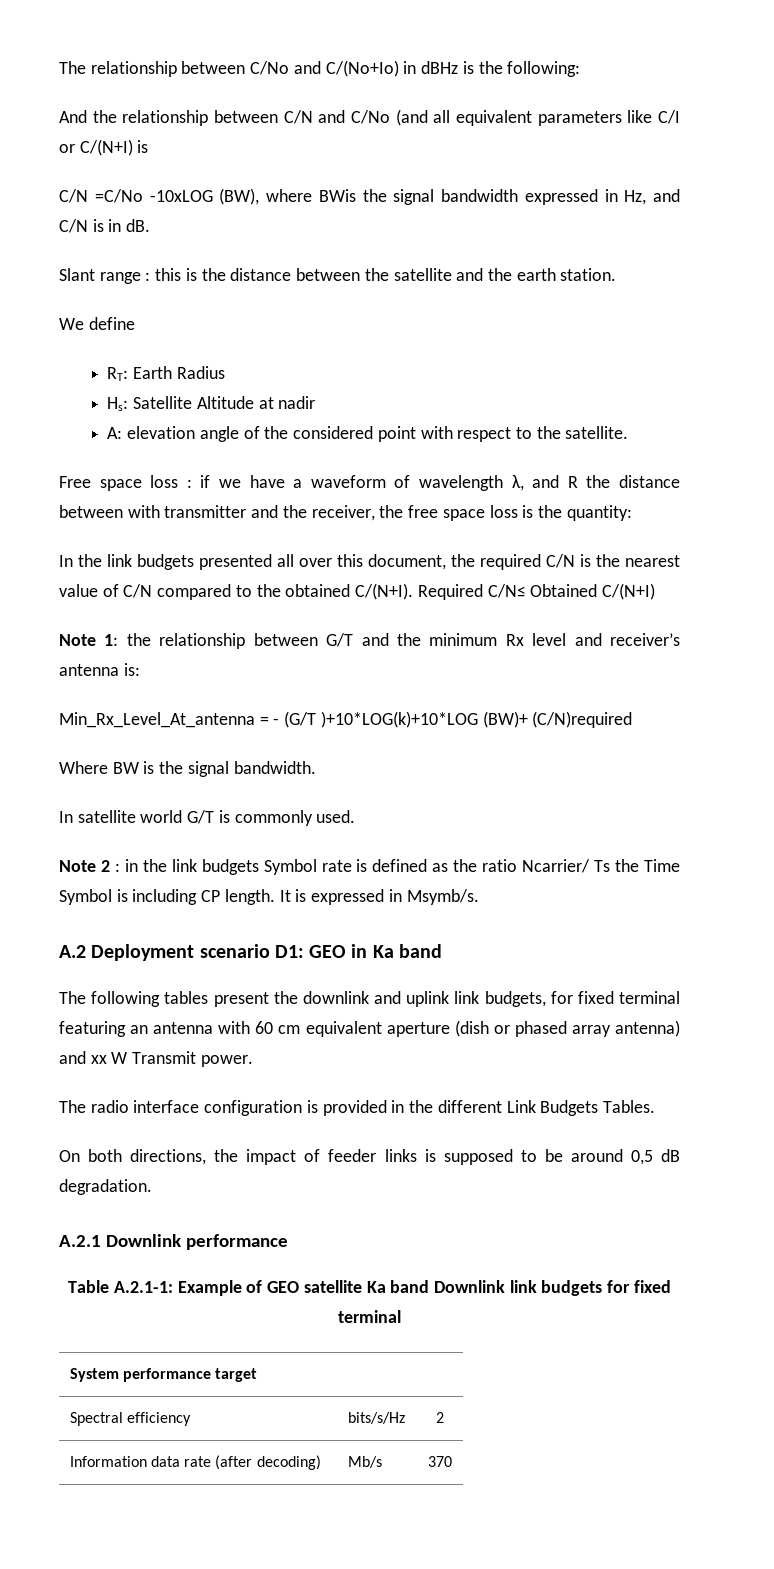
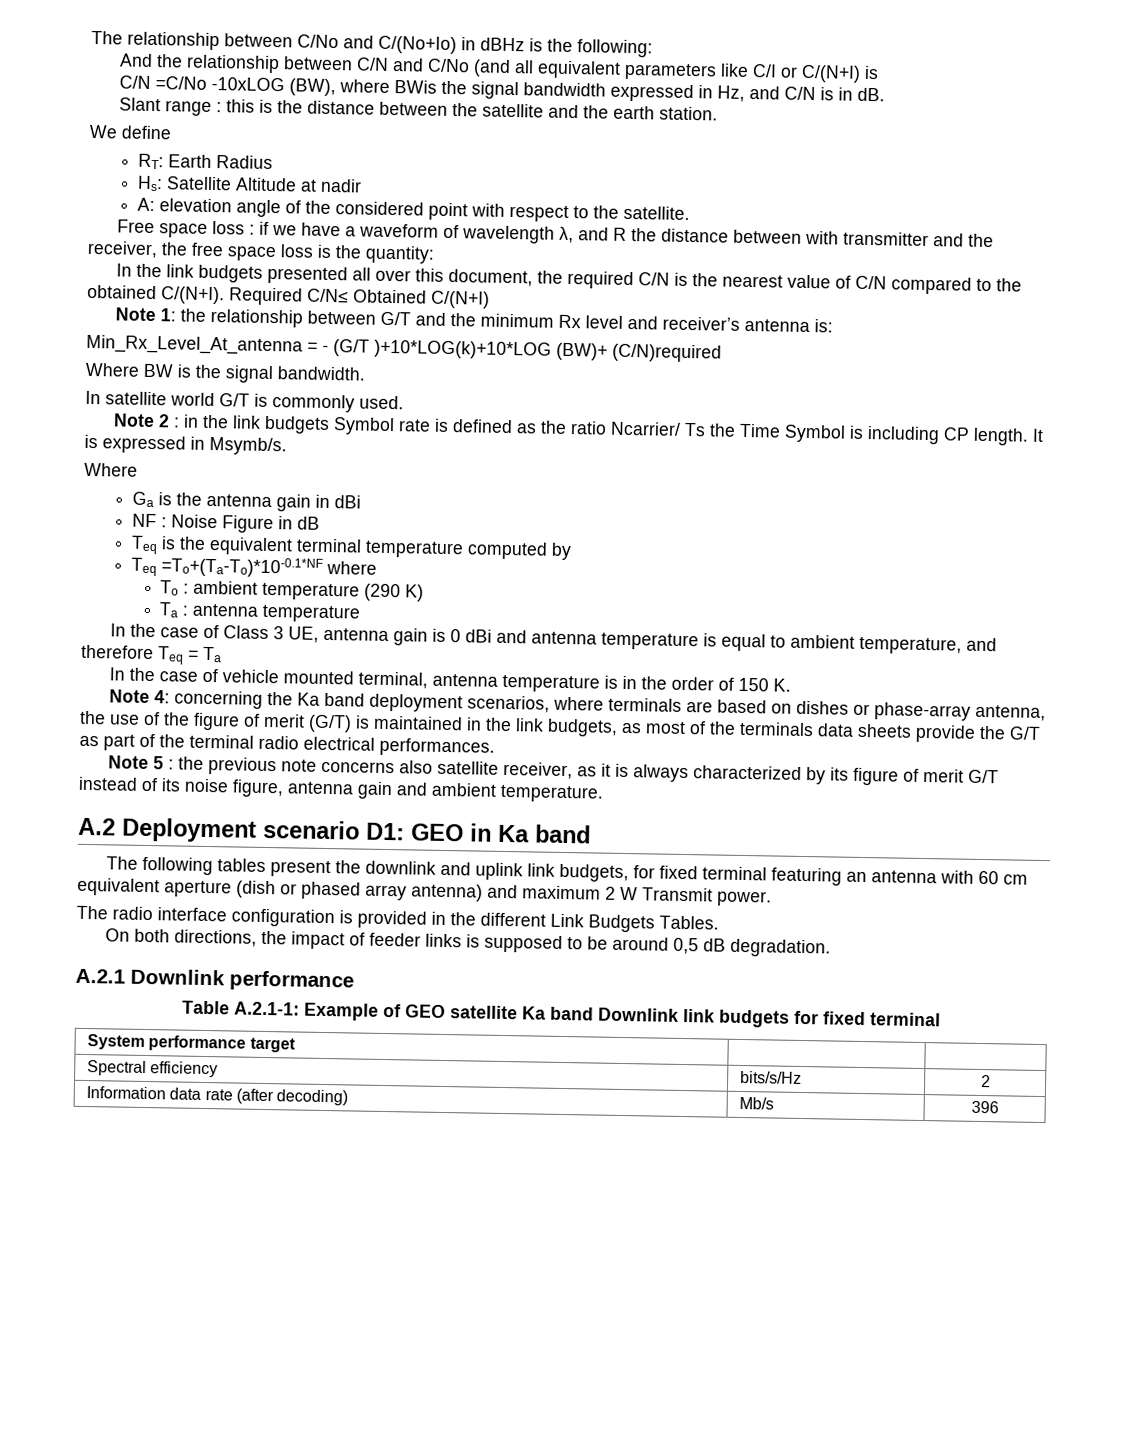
(479, 897) none -> [84,462,138,477] [131,491,361,512] [131,513,320,534] [130,535,572,561] [130,556,377,578] [160,580,425,602] [159,602,361,623] [110,623,998,655] [81,644,222,665] [109,667,792,693] [109,689,1047,722] [79,710,1041,743] [79,733,495,757] [108,755,1000,786] [78,776,604,803] // Where // Ga is the antenna gain in dBi // NF : Noise Figure in dB // Teq is the equivalent terminal temperature computed by // Teq =To+(Ta-To)*10-0.1*NF where // To : ambient temperature (290 K) // Ta : antenna temperature // In the case of Class 3 UE, antenna gain is 0 dBi and antenna temperature is equal to ambient temperature, and therefore Teq = Ta // In the case of vehicle mounted terminal, antenna temperature is in the order of 150 K. // Note 4: concerning the Ka band deployment scenarios, where terminals are based on dishes or phase-array antenna, the use of the figure of merit (G/T) is maintained in the link budgets, as most of the terminals data sheets provide the G/T as part of the terminal radio electrical performances. // Note 5 : the previous note concerns also satellite receiver, as it is always characterized by its figure of merit G/T instead of its noise figure, antenna gain and ambient temperature.
[90,1055,107,1064] xx -> [522,885,616,900] maximum 2
[427,1456,452,1467] 370 -> [970,1100,999,1114] 396

